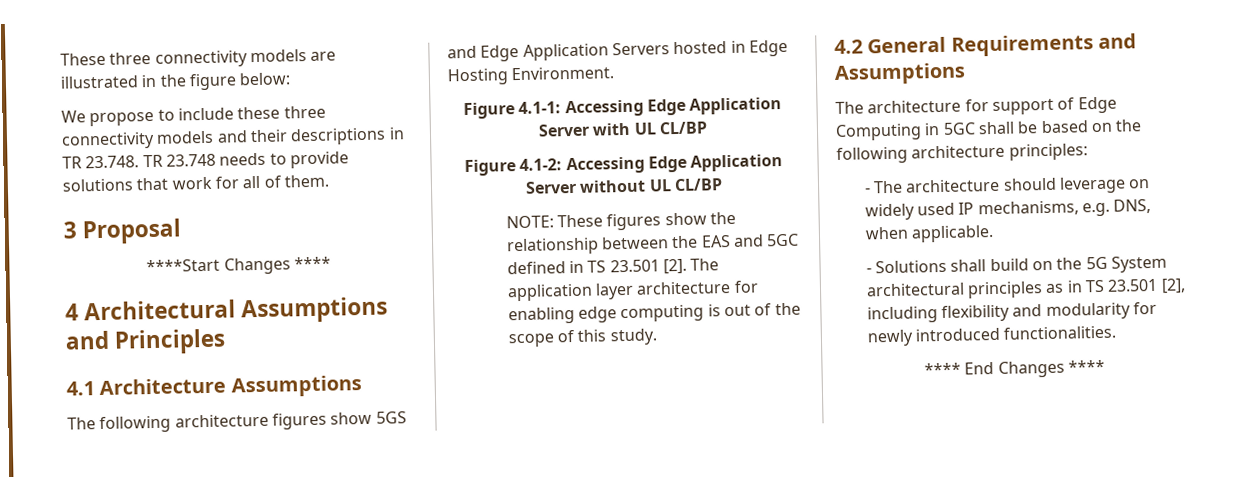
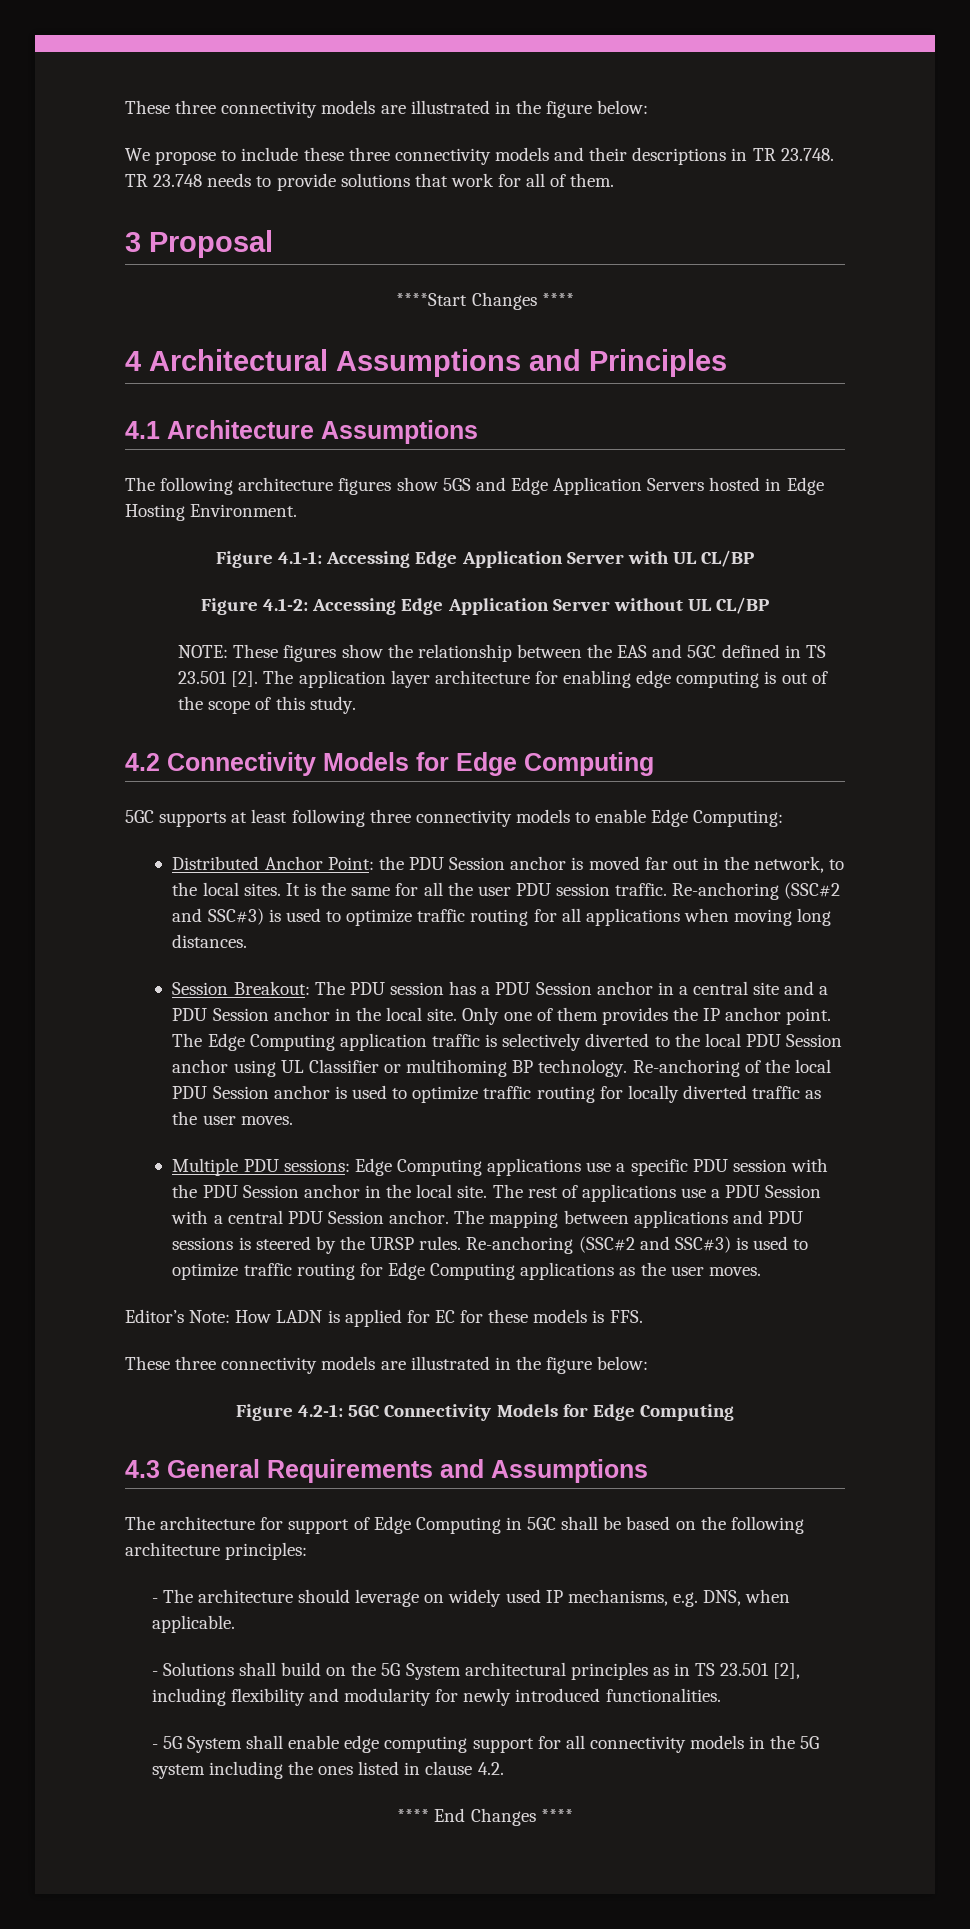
(863, 46) none -> [167,752,654,776] [125,809,784,827] [172,856,845,873] [172,882,841,900] [172,908,832,926] [172,934,248,948] [172,981,829,995] [172,1007,832,1025] [172,1033,843,1051] [172,1059,831,1077] [172,1085,822,1103] [172,1111,293,1125] [172,1158,828,1176] [172,1184,822,1202] [171,1210,803,1228] [172,1236,809,1254] [172,1262,761,1280] [125,1309,643,1327] [125,1356,649,1374] [236,1404,734,1421] [125,1460,160,1478] Connectivity Models for Edge Computing // 5GC supports at least following three connectivity models to enable Edge Computing: // Distributed Anchor Point: the PDU Session anchor is moved far out in the network, to the local sites. It is the same for all the user PDU session traffic. Re-anchoring (SSC#2 and SSC#3) is used to optimize traffic routing for all applications when moving long distances. // Session Breakout: The PDU session has a PDU Session anchor in a central site and a PDU Session anchor in the local site. Only one of them provides the IP anchor point. The Edge Computing application traffic is selectively diverted to the local PDU Session anchor using UL Classifier or multihoming BP technology. Re-anchoring of the local PDU Session anchor is used to optimize traffic routing for locally diverted traffic as the user moves. // Multiple PDU sessions: Edge Computing applications use a specific PDU session with the PDU Session anchor in the local site. The rest of applications use a PDU Session with a central PDU Session anchor. The mapping between applications and PDU sessions is steered by the URSP rules. Re-anchoring (SSC#2 and SSC#3) is used to optimize traffic routing for Edge Computing applications as the user moves. // Editor’s Note: How LADN is applied for EC for these models is FFS. // These three connectivity models are illustrated in the figure below: // Figure 4.2-1: 5GC Connectivity Models for Edge Computing // 4.3
(1117, 332) none -> [151,1735,820,1753] [151,1761,504,1779] // - 5G System shall enable edge computing support for all connectivity models in the 5G system including the ones listed in clause 4.2.

